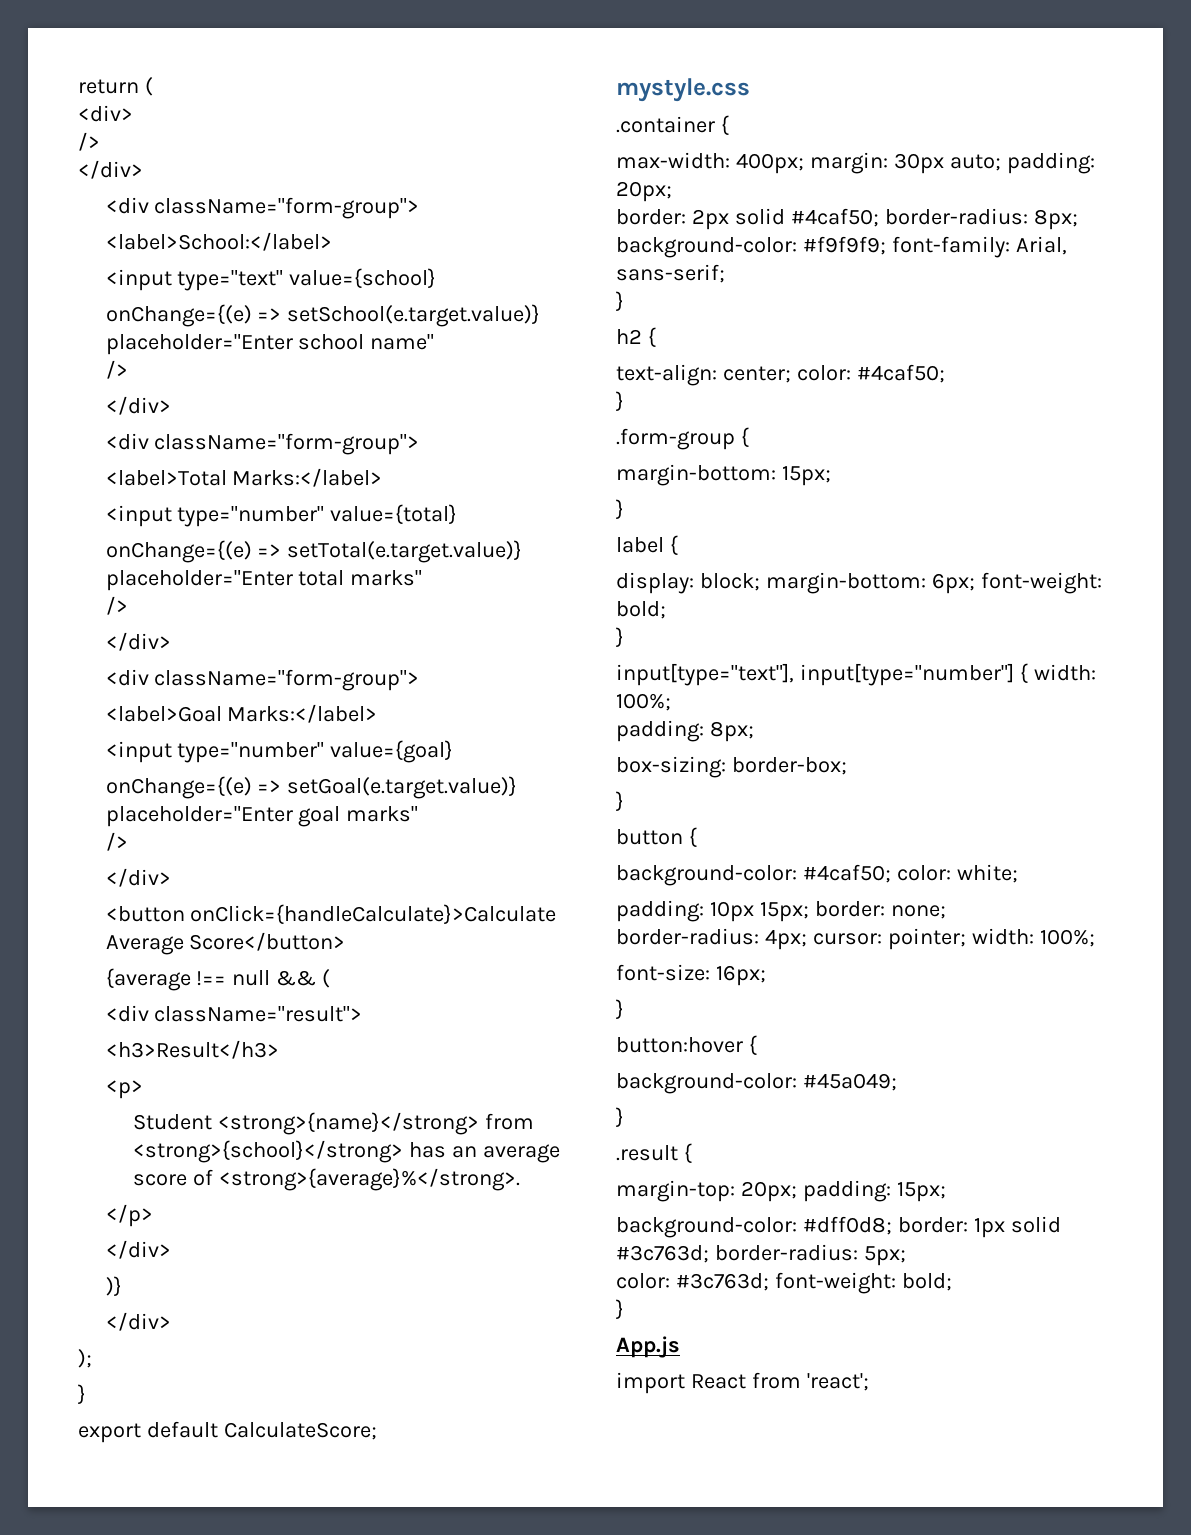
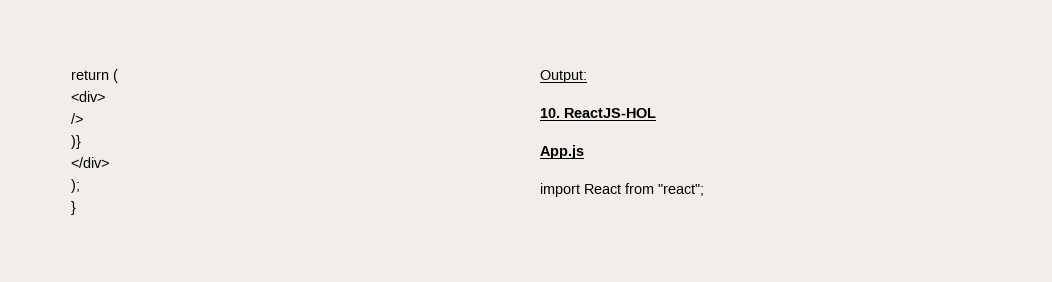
[78,160,143,179] [105,197,420,219] [105,232,332,251] [105,268,437,291] [105,304,541,327] [105,334,435,355] [105,360,128,379] [105,396,171,415] [105,433,420,455] [105,468,383,487] [105,504,458,527] [105,540,523,563] [105,570,423,591] [105,596,128,615] [105,632,171,651] [105,669,420,691] [105,704,378,723] [105,740,454,763] [105,776,518,799] [105,806,419,827] [105,832,128,851] [105,868,171,887] [105,904,557,925] [105,932,346,955] [105,968,331,991] [105,1005,363,1022] [105,1040,279,1059] [105,1080,143,1099] [133,1112,534,1135] [133,1140,560,1163] [133,1168,520,1191] [105,1204,153,1227] [105,1240,171,1259] [105,1276,122,1297] [105,1312,171,1331] [78,1349,92,1368] [78,1384,86,1405] [78,1421,377,1443] [616,78,750,102] [616,115,729,136] [616,152,1095,174] [616,181,672,202] [616,208,1078,230] [616,236,1067,258] [616,264,725,283] [616,291,624,312] [616,327,656,348] [616,364,945,386] [616,391,624,412] [616,427,749,450] [616,464,831,486] [616,499,624,520] [616,535,678,556] [616,572,1102,594] [616,601,666,619] [616,627,624,648] [616,663,1096,686] [616,693,671,711] [616,720,754,742] [616,756,847,778] [616,791,624,812] [616,827,697,848] [616,864,1018,886] [616,900,946,922] [616,928,1095,950] [616,964,766,986] [616,999,624,1020] [616,1035,757,1056] [616,1073,897,1094] [616,1107,624,1128] [616,1143,692,1164] [616,1180,946,1202] [616,1216,1061,1238] [616,1244,906,1266] [616,1272,952,1294] [616,1299,624,1320] </div> // <div className="form-group"> // <label>School:</label> // <input type="text" value={school} // onChange={(e) => setSchool(e.target.value)} placeholder="Enter school name" // /> // </div> // <div className="form-group"> // <label>Total Marks:</label> // <input type="number" value={total} // onChange={(e) => setTotal(e.target.value)} placeholder="Enter total marks" // /> // </div> // <div className="form-group"> // <label>Goal Marks:</label> // <input type="number" value={goal} // onChange={(e) => setGoal(e.target.value)} placeholder="Enter goal marks" // /> // </div> // <button onClick={handleCalculate}>Calculate Average Score</button> // {average !== null && ( // <div className="result"> // <h3>Result</h3> // <p> // Student <strong>{name}</strong> from <strong>{school}</strong> has an average score of <strong>{average}%</strong>. // </p> // </div> // )} // </div> // ); // } // export default CalculateScore; // mystyle.css // .container { // max-width: 400px; margin: 30px auto; padding: 20px; // border: 2px solid #4caf50; border-radius: 8px; background-color: #f9f9f9; font-family: Arial, sans-serif; // } // h2 { // text-align: center; color: #4caf50; // } // .form-group { // margin-bottom: 15px; // } // label { // display: block; margin-bottom: 6px; font-weight: bold; // } // input[type="text"], input[type="number"] { width: 100%; // padding: 8px; // box-sizing: border-box; // } // button { // background-color: #4caf50; color: white; // padding: 10px 15px; border: none; // border-radius: 4px; cursor: pointer; width: 100%; // font-size: 16px; // } // button:hover { // background-color: #45a049; // } // .result { // margin-top: 20px; padding: 15px; // background-color: #dff0d8; border: 1px solid #3c763d; border-radius: 5px; // color: #3c763d; font-weight: bold; // } -> [71,135,81,149] [71,157,109,168] [71,179,80,193] [71,201,76,215] [540,70,587,83] [540,108,656,118] )} // </div> // ); // } // Output: // 10. ReactJS-HOL
[806,1373,869,1391] 'react'; -> [658,184,704,196] "react";

